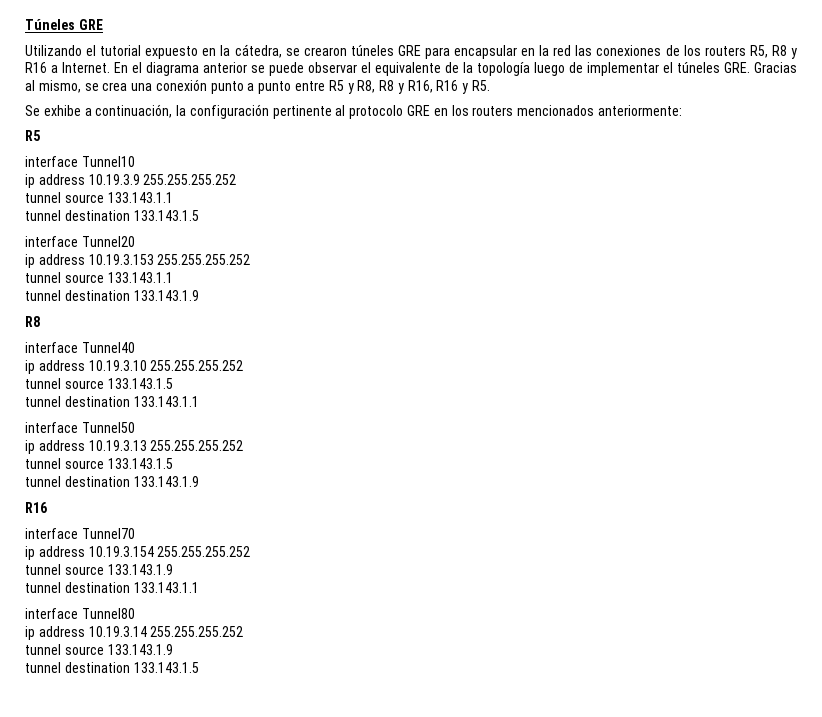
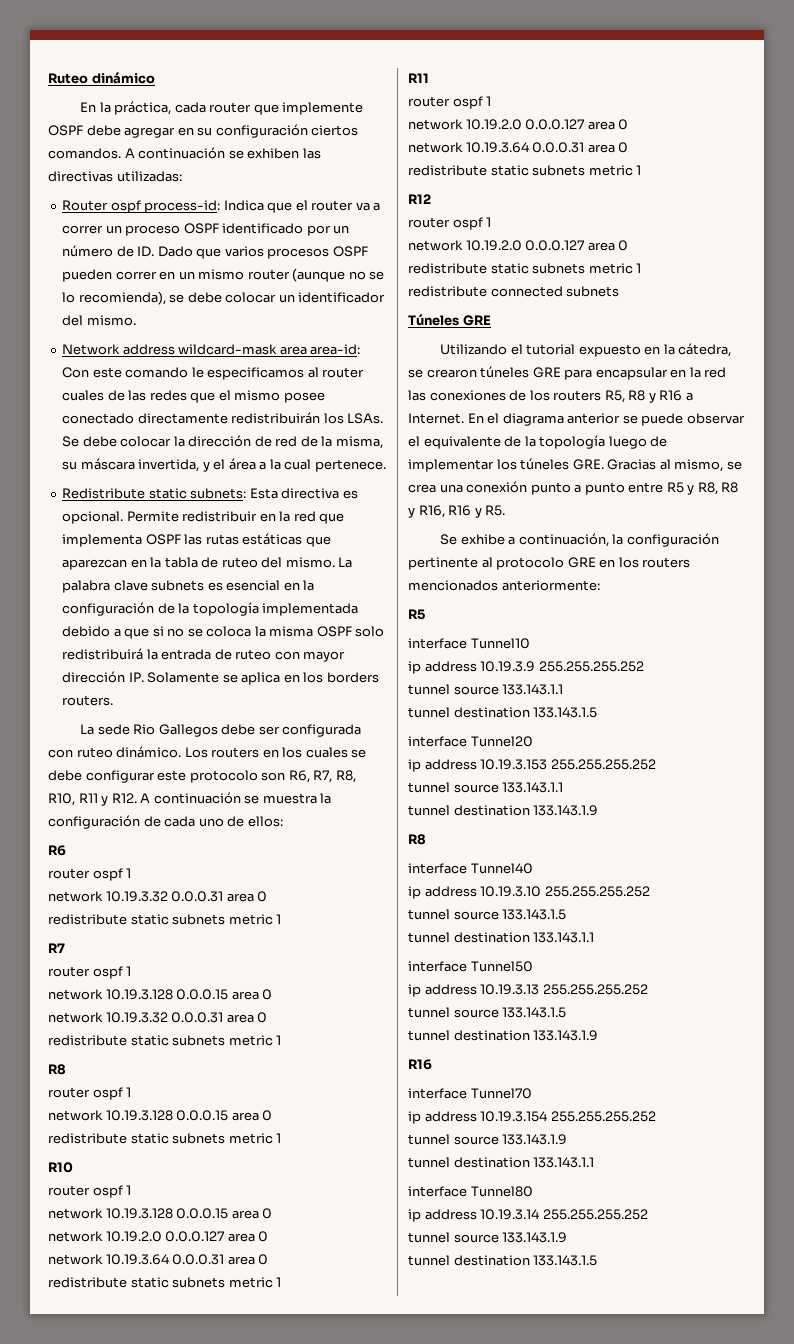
(25, 24) none -> [48,72,155,84] [80,101,364,115] [48,124,359,138] [48,147,321,159] [48,171,182,182] [62,200,381,213] [62,223,350,236] [62,245,368,259] [62,268,385,282] [62,291,386,305] [62,315,136,326] [62,344,361,355] [62,367,365,380] [62,390,325,403] [62,412,384,424] [62,435,383,449] [62,458,386,472] [62,488,358,499] [62,511,345,524] [62,533,331,547] [62,557,353,570] [62,580,315,593] [62,602,359,616] [62,626,385,639] [62,648,346,662] [62,671,379,685] [62,695,114,706] [80,724,362,737] [48,746,367,758] [48,770,356,783] [48,792,332,806] [48,815,283,829] [48,845,66,856] [48,868,132,881] [48,891,268,902] [48,914,282,925] [48,943,65,953] [48,966,132,979] [48,989,273,1000] [48,1012,268,1023] [48,1035,282,1046] [48,1064,66,1075] [48,1087,132,1100] [48,1110,273,1121] [48,1133,282,1144] [48,1162,73,1173] [48,1185,132,1198] [48,1208,273,1219] [48,1231,269,1242] [48,1254,269,1265] [48,1277,282,1288] [408,73,429,83] [408,96,492,109] [408,119,629,130] [408,142,629,153] [408,165,642,176] [408,194,431,204] [408,217,492,230] [408,240,629,251] [408,263,642,274] [408,286,620,297] Ruteo dinámico // En la práctica, cada router que implemente OSPF debe agregar en su configuración ciertos comandos. A continuación se exhiben las directivas utilizadas: // Router ospf process-id: Indica que el router va a correr un proceso OSPF identificado por un número de ID. Dado que varios procesos OSPF pueden correr en un mismo router (aunque no se lo recomienda), se debe colocar un identificador del mismo. // Network address wildcard-mask area area-id: Con este comando le especificamos al router cuales de las redes que el mismo posee conectado directamente redistribuirán los LSAs. Se debe colocar la dirección de red de la misma, su máscara invertida, y el área a la cual pertenece. // Redistribute static subnets: Esta directiva es opcional. Permite redistribuir en la red que implementa OSPF las rutas estáticas que aparezcan en la tabla de ruteo del mismo. La palabra clave subnets es esencial en la configuración de la topología implementada debido a que si no se coloca la misma OSPF solo redistribuirá la entrada de ruteo con mayor dirección IP. Solamente se aplica en los borders routers. // La sede Rio Gallegos debe ser configurada con ruteo dinámico. Los routers en los cuales se debe configurar este protocolo son R6, R7, R8, R10, R11 y R12. A continuación se muestra la configuración de cada uno de ellos: // R6 // router ospf 1 // network 10.19.3.32 0.0.0.31 area 0 // redistribute static subnets metric 1 // R7 // router ospf 1 // network 10.19.3.128 0.0.0.15 area 0 // network 10.19.3.32 0.0.0.31 area 0 // redistribute static subnets metric 1 // R8 // router ospf 1 // network 10.19.3.128 0.0.0.15 area 0 // redistribute static subnets metric 1 // R10 // router ospf 1 // network 10.19.3.128 0.0.0.15 area 0 // network 10.19.2.0 0.0.0.127 area 0 // network 10.19.3.64 0.0.0.31 area 0 // redistribute static subnets metric 1 // R11 // router ospf 1 // network 10.19.2.0 0.0.0.127 area 0 // network 10.19.3.64 0.0.0.31 area 0 // redistribute static subnets metric 1 // R12 // router ospf 1 // network 10.19.2.0 0.0.0.127 area 0 // redistribute static subnets metric 1 // redistribute connected subnets //
[663,62,673,73] el -> [496,459,517,470] los

